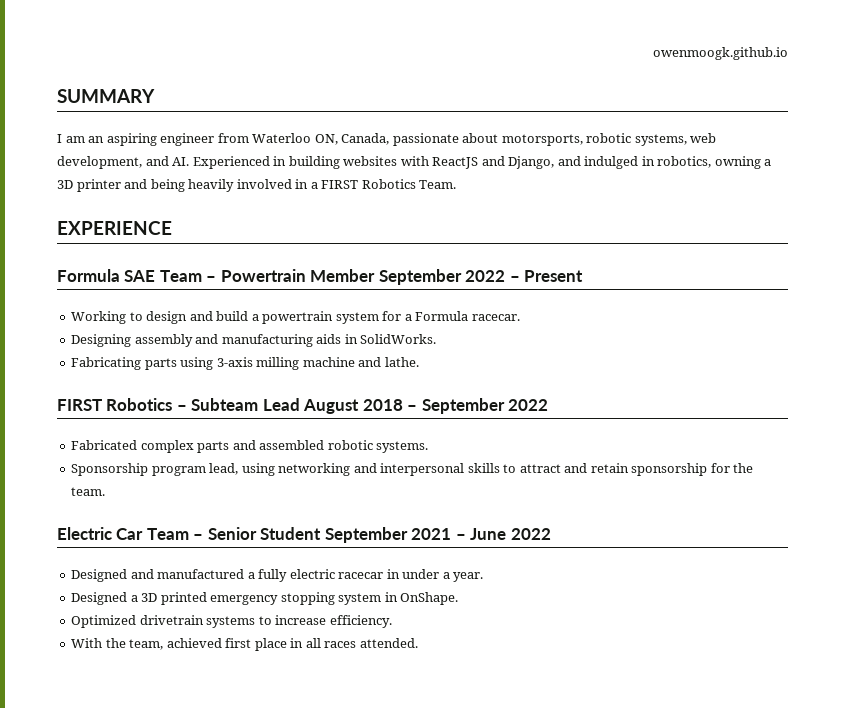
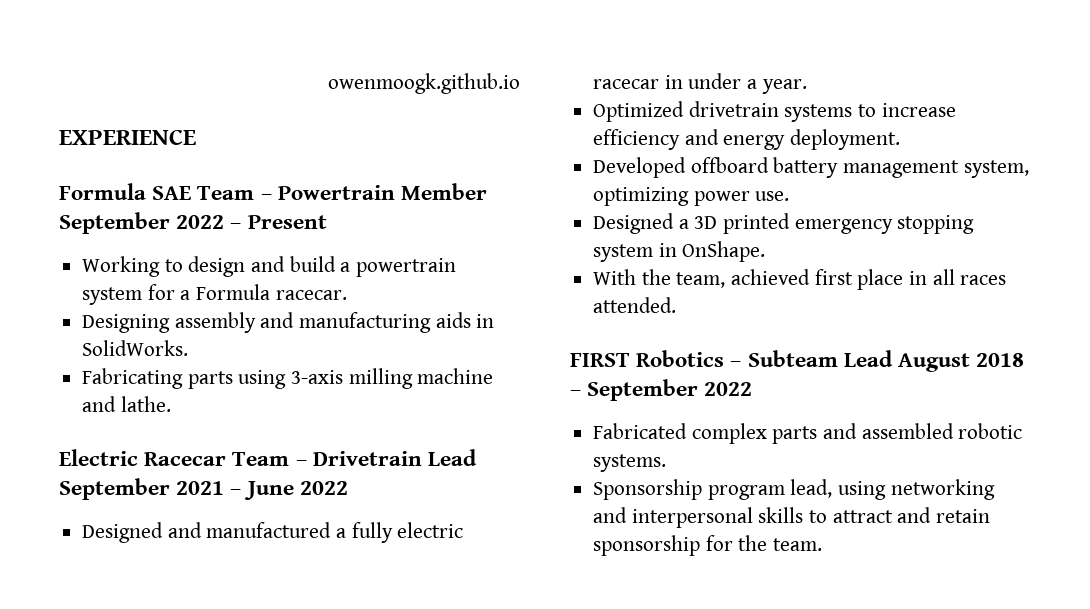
[57,89,155,103] [57,133,717,146] [57,156,772,169] [57,179,457,192] // SUMMARY // I am an aspiring engineer from Waterloo ON, Canada, passionate about motorsports, robotic systems, web development, and AI. Experienced in building websites with ReactJS and Django, and indulged in robotics, owning a 3D printer and being heavily involved in a FIRST Robotics Team. -> (520, 83) none
(419, 362) none -> [59,449,478,466] [59,478,348,500] [82,522,464,543] [593,73,807,94] [593,101,956,122] [593,129,901,150] [593,157,1029,178] [593,187,790,206] [593,213,975,234] [593,241,766,262] [593,269,1007,290] [593,297,677,313] // Electric Racecar Team – Drivetrain Lead September 2021 – June 2022 // Designed and manufactured a fully electric racecar in under a year. // Optimized drivetrain systems to increase efficiency and energy deployment. // Developed offboard battery management system, optimizing power use. // Designed a 3D printed emergency stopping system in OnShape. // With the team, achieved first place in all races attended.
[57,527,551,543] [71,569,484,582] [71,592,459,605] [71,615,392,628] [71,638,418,651] // Electric Car Team – Senior Student September 2021 – June 2022 // Designed and manufactured a fully electric racecar in under a year. // Designed a 3D printed emergency stopping system in OnShape. // Optimized drivetrain systems to increase efficiency. // With the team, achieved first place in all races attended. -> (823, 544) none

